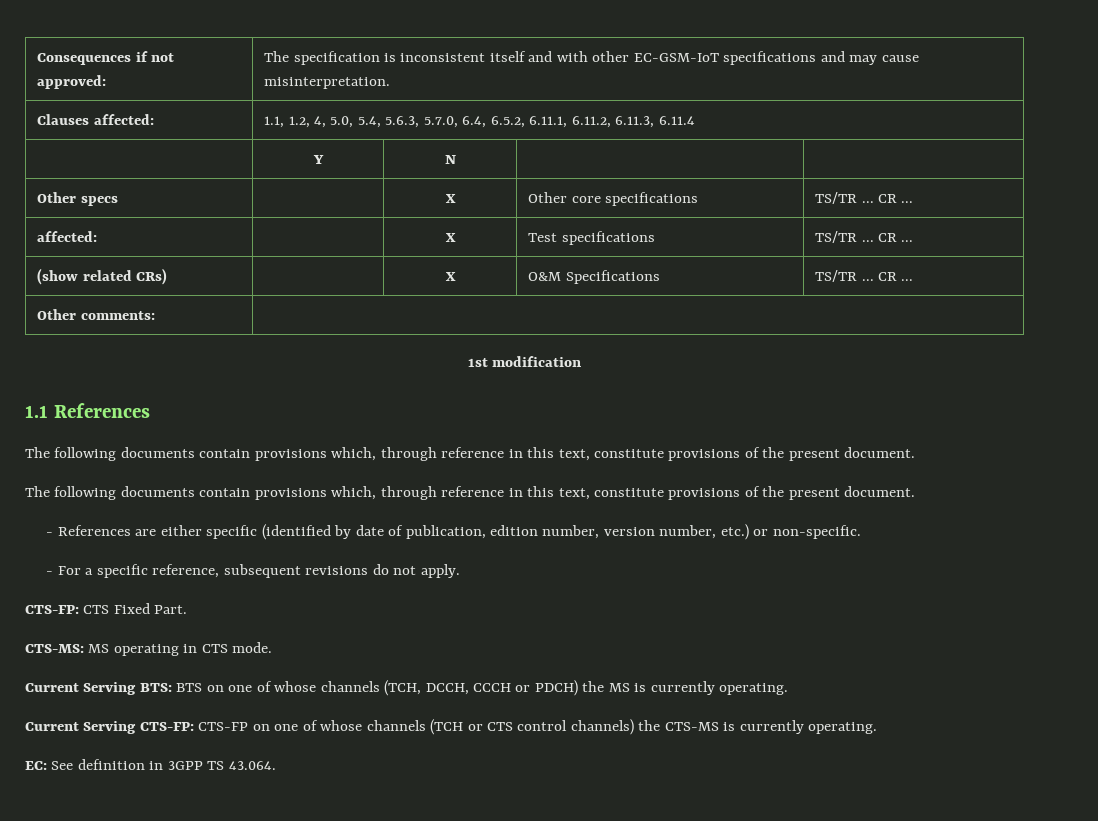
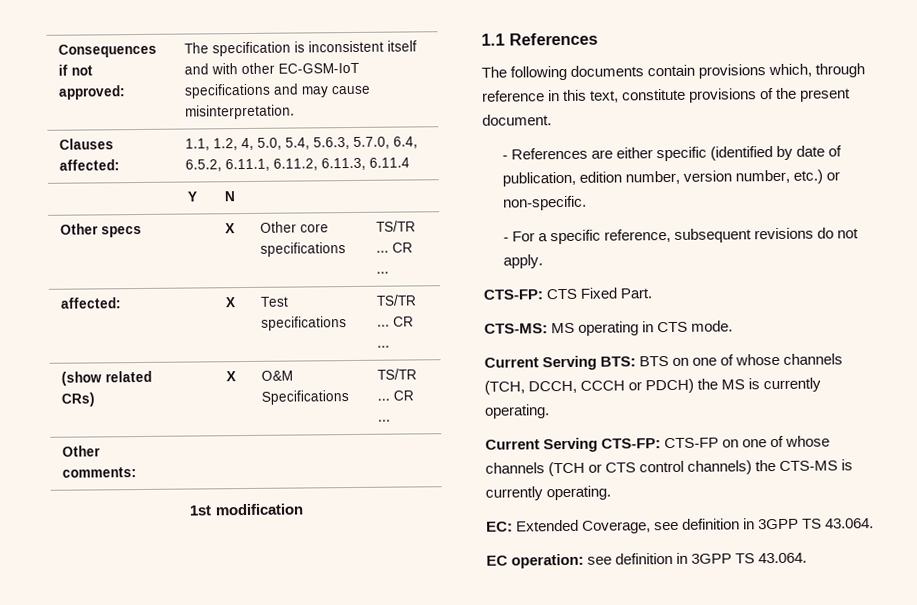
[25,486,916,500] // The following documents contain provisions which, through reference in this text, constitute provisions of the present document. -> (552, 120) none
[51,759,276,770] See definition in 3GPP TS 43.064. -> [516,518,875,534] [486,552,808,569] Extended Coverage, see definition in 3GPP TS 43.064. // EC operation: see definition in 3GPP TS 43.064.

